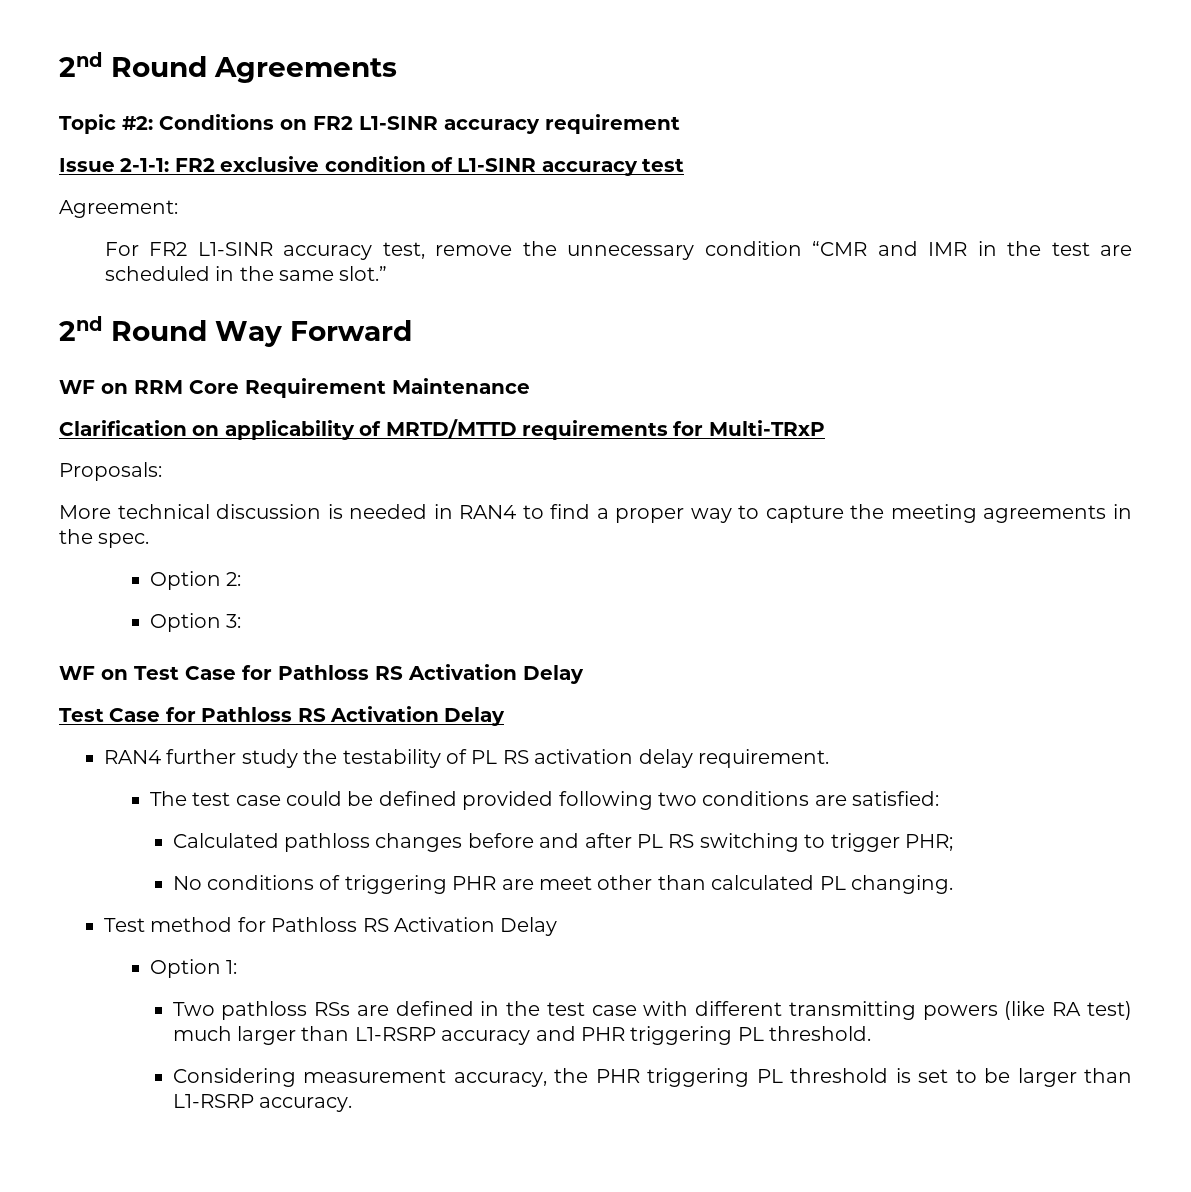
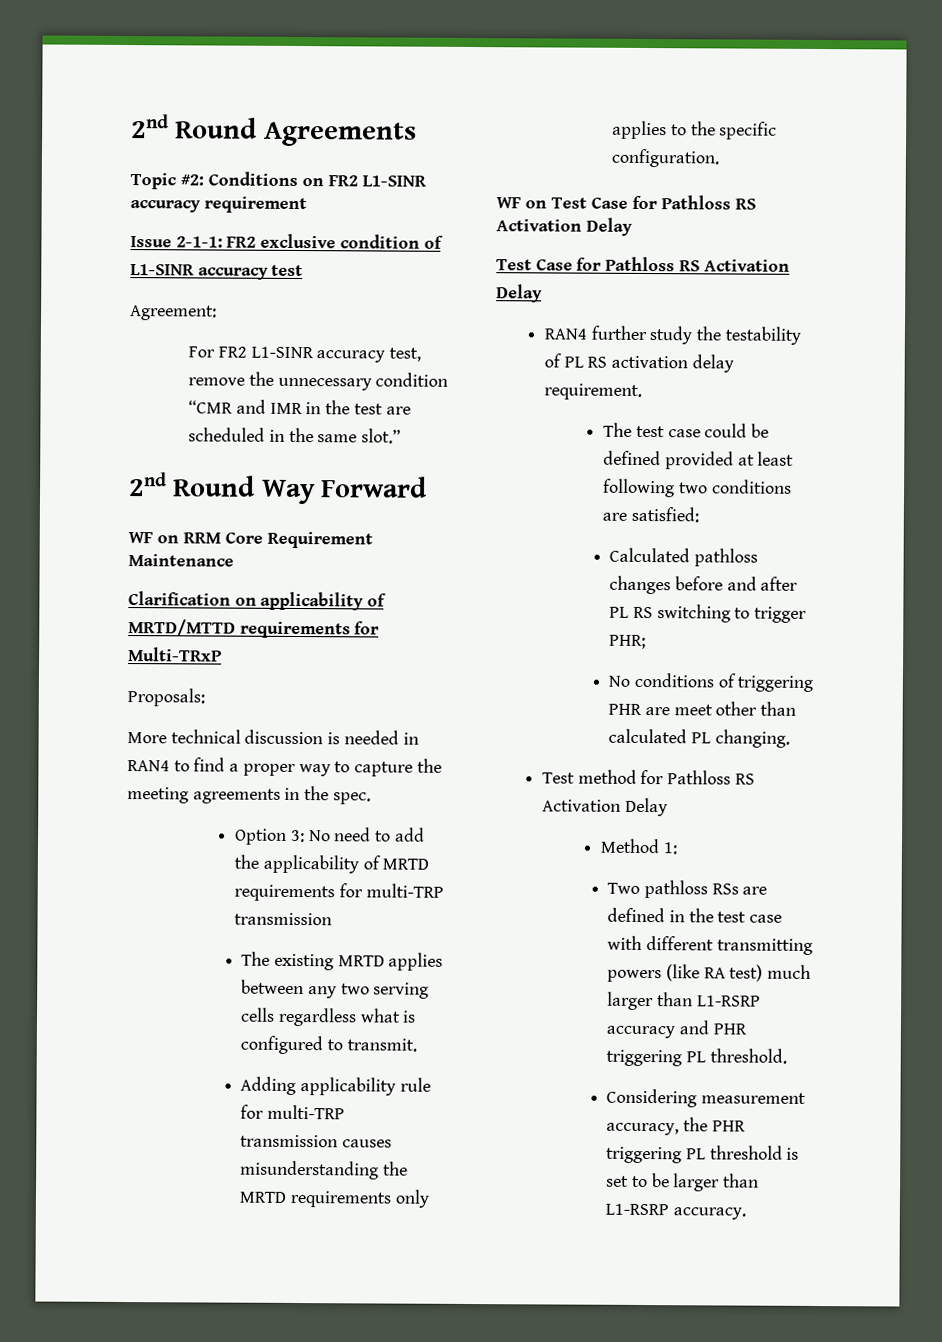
[226,572,242,586] [149,613,242,632] 2: // Option 3: -> [290,827,425,843] [234,854,430,874] [234,883,444,902] [234,912,333,926] [241,951,444,971] [241,979,430,999] [240,1007,417,1027] [240,1035,417,1055] [240,1076,431,1096] [240,1104,345,1120] [240,1134,392,1148] [240,1160,408,1180] [239,1189,430,1208] [612,120,778,140] [611,148,721,168] 3: No need to add the applicability of MRTD requirements for multi-TRP transmission // The existing MRTD applies between any two serving cells regardless what is configured to transmit. // Adding applicability rule for multi-TRP transmission causes misunderstanding the MRTD requirements only applies to the specific configuration.
(554, 800) none -> [737,451,795,466] at least
[149,959,221,978] Option -> [600,838,661,854] Method

